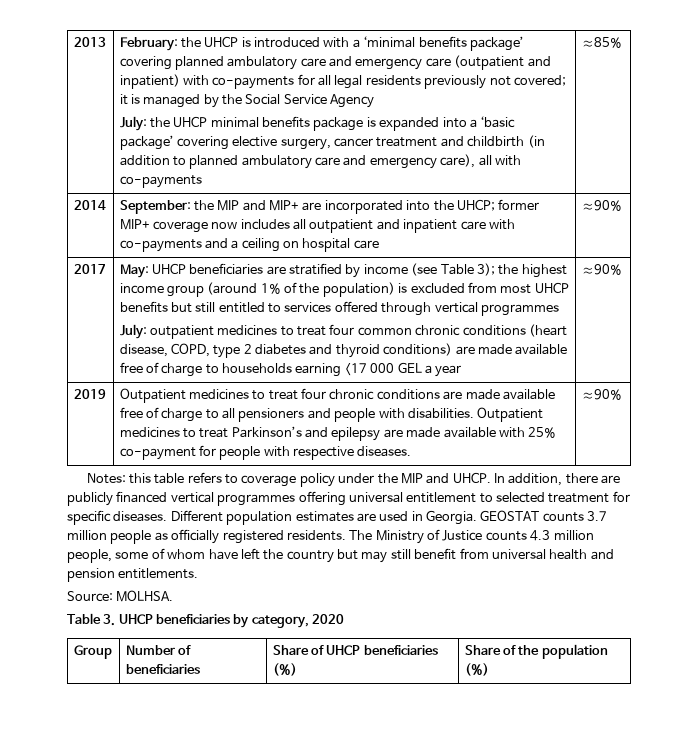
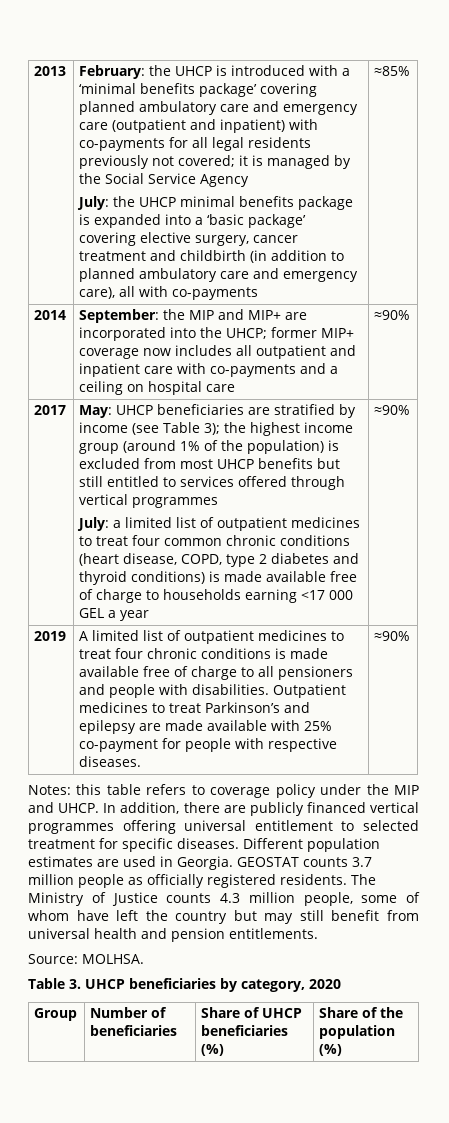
(147, 331) none -> [113,517,215,528] a limited list of
[455,346,475,355] are -> [209,571,221,582] is
[119,388,186,403] Outpatient -> [79,630,255,644] A limited list of outpatient
[443,391,463,400] are -> [275,648,287,659] is

